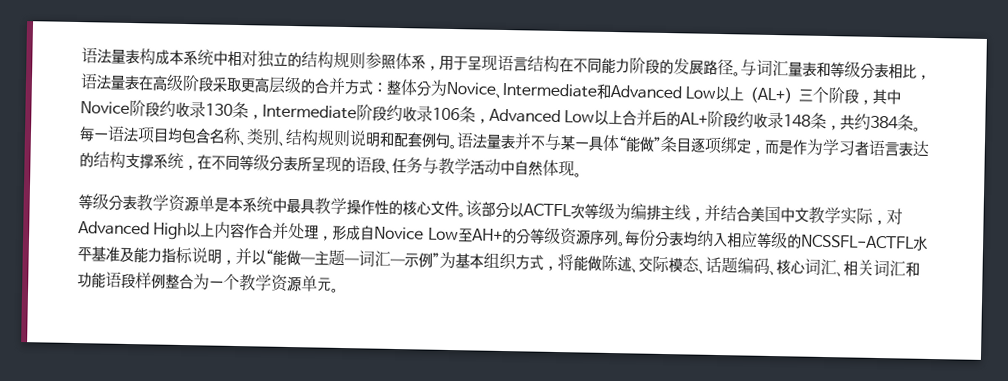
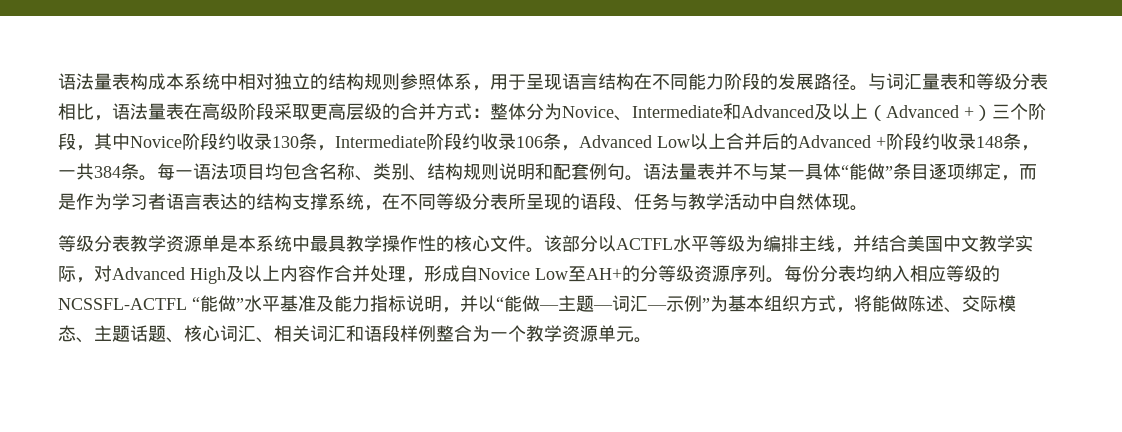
[685,85,786,103] Low以上（AL+ -> [814,103,974,121] 及以上（Advanced +
[680,112,709,126] AL+ -> [798,135,886,148] Advanced +
[840,113,872,130] 共约 -> [58,163,94,180] 一共
[570,203,585,220] 次 -> [673,235,709,252] 水平
(188, 231) none -> [226,266,244,282] 及
(915, 242) none -> [192,295,244,312] “能做”
[705,256,770,274] 话题编码 -> [94,325,166,342] 主题话题
[77,272,106,288] 功能 -> (364, 333) none

